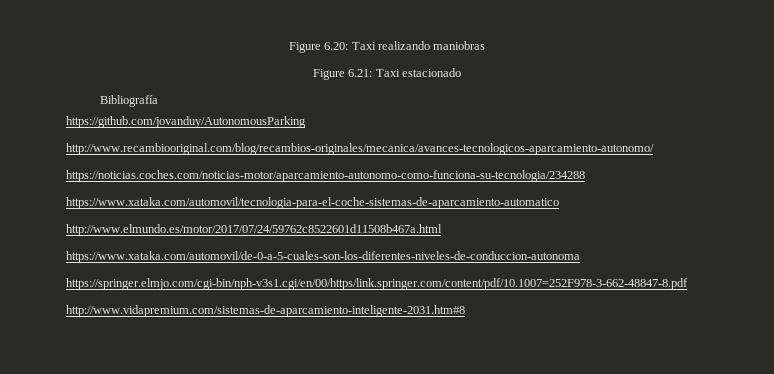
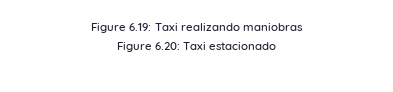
[288,42,349,53] Figure 6.20: -> [91,23,152,33] Figure 6.19:
[348,69,373,77] 6.21: -> [154,42,180,50] 6.20:
[99,95,158,107] [66,116,306,128] [66,143,654,155] [66,170,585,182] [66,197,559,209] [66,224,442,236] [66,251,580,263] [66,278,688,290] [66,305,465,317] // Bibliografía // https://github.com/jovanduy/AutonomousParking // http://www.recambiooriginal.com/blog/recambios-originales/mecanica/avances-tecnologicos-aparcamiento-autonomo/ // https://noticias.coches.com/noticias-motor/aparcamiento-autonomo-como-funciona-su-tecnologia/234288 // https://www.xataka.com/automovil/tecnologia-para-el-coche-sistemas-de-aparcamiento-automatico // http://www.elmundo.es/motor/2017/07/24/59762c8522601d11508b467a.html // https://www.xataka.com/automovil/de-0-a-5-cuales-son-los-diferentes-niveles-de-conduccion-autonoma // https://springer.elmjo.com/cgi-bin/nph-v3s1.cgi/en/00/https/link.springer.com/content/pdf/10.1007=252F978-3-662-48847-8.pdf // http://www.vidapremium.com/sistemas-de-aparcamiento-inteligente-2031.htm#8 -> (277, 46) none

